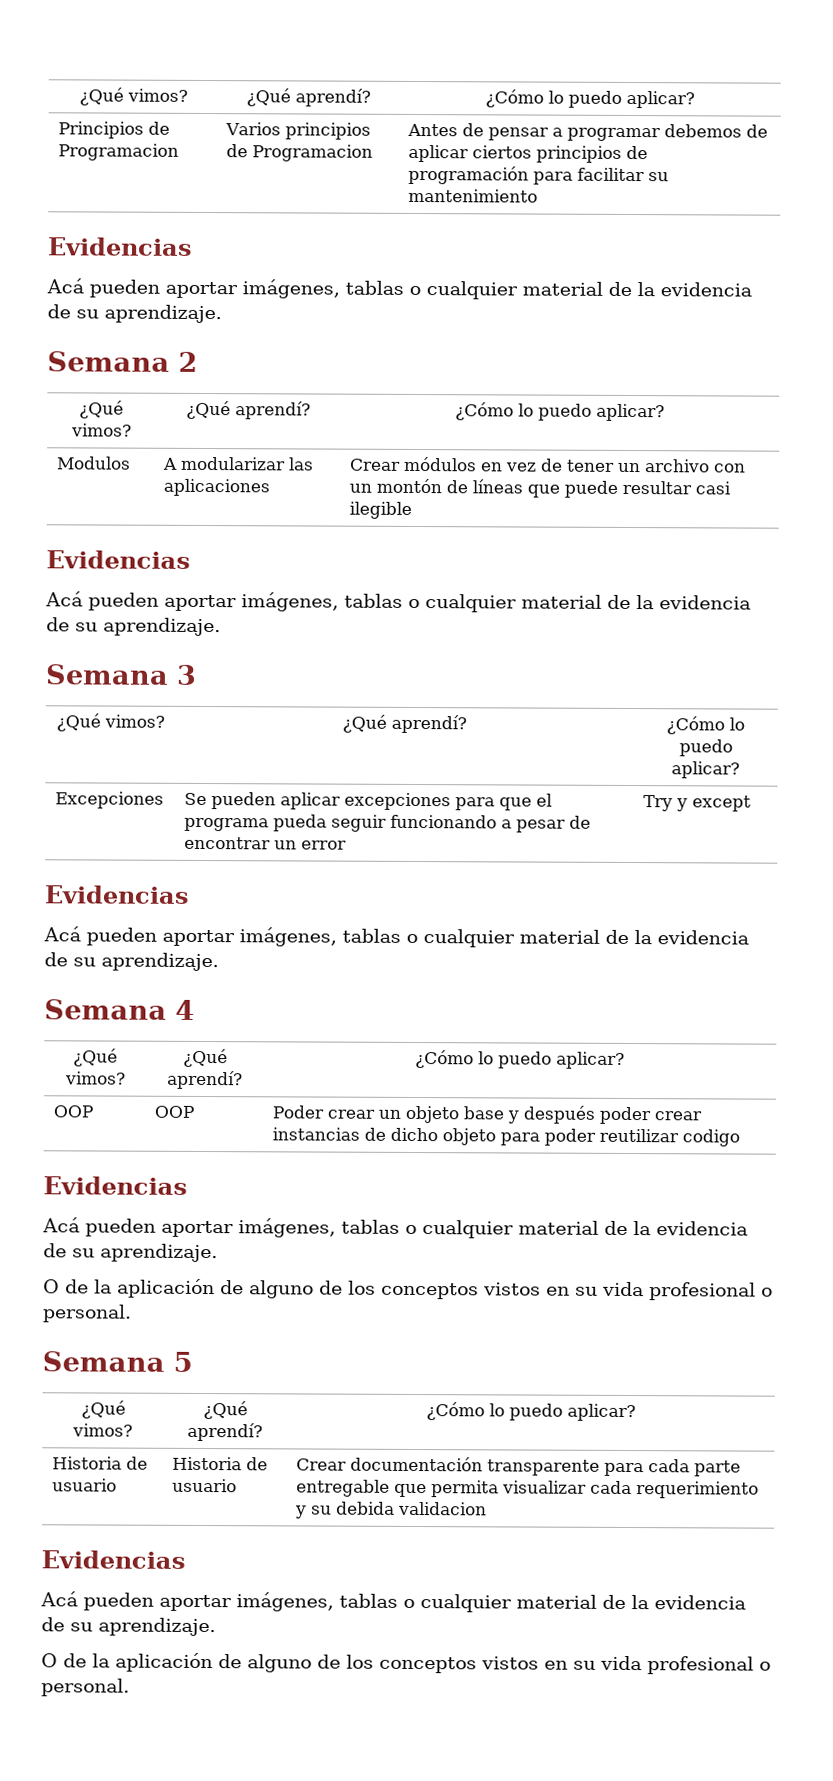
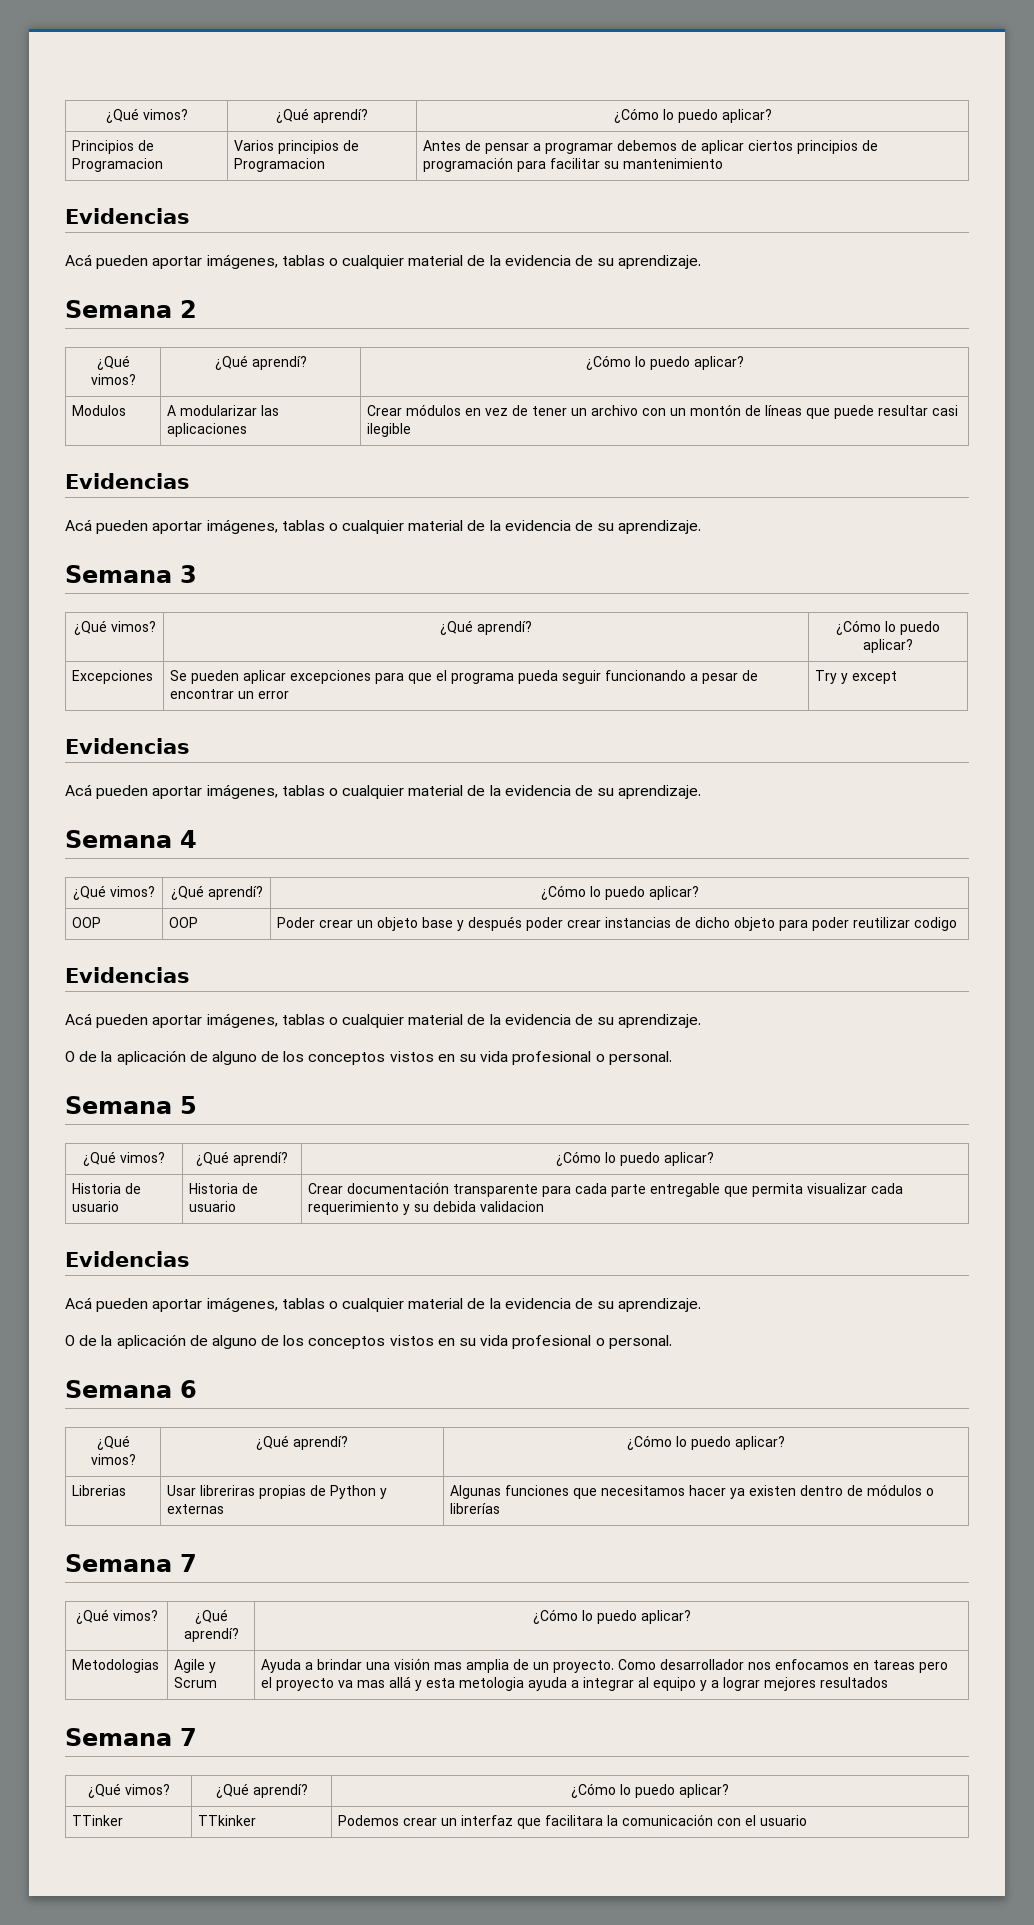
(130, 1687) none -> [65,1380,197,1398] [96,1435,130,1450] [90,1454,136,1465] [256,1435,348,1450] [627,1435,785,1450] [72,1485,127,1496] [167,1485,388,1499] [167,1504,225,1514] [450,1484,935,1499] [450,1503,501,1514] [65,1554,197,1572] [75,1609,158,1624] [194,1609,228,1624] [183,1628,239,1642] [532,1609,691,1624] [72,1659,160,1673] [174,1659,217,1673] [174,1677,218,1688] [261,1658,949,1673] [261,1676,889,1691] [65,1728,197,1746] [87,1783,170,1798] [215,1783,308,1798] [571,1783,729,1798] [72,1815,124,1826] [198,1815,257,1826] [338,1814,808,1829] // Semana 6 // ¿Qué vimos? | ¿Qué aprendí? | ¿Cómo lo puedo aplicar? // Librerias | Usar libreriras propias de Python y externas | Algunas funciones que necesitamos hacer ya existen dentro de módulos o librerías // Semana 7 // ¿Qué vimos? | ¿Qué aprendí? | ¿Cómo lo puedo aplicar? // Metodologias | Agile y Scrum | Ayuda a brindar una visión mas amplia de un proyecto. Como desarrollador nos enfocamos en tareas pero el proyecto va mas allá y esta metologia ayuda a integrar al equipo y a lograr mejores resultados // Semana 7 // ¿Qué vimos? | ¿Qué aprendí? | ¿Cómo lo puedo aplicar? // TTinker | TTkinker | Podemos crear un interfaz que facilitara la comunicación con el usuario

